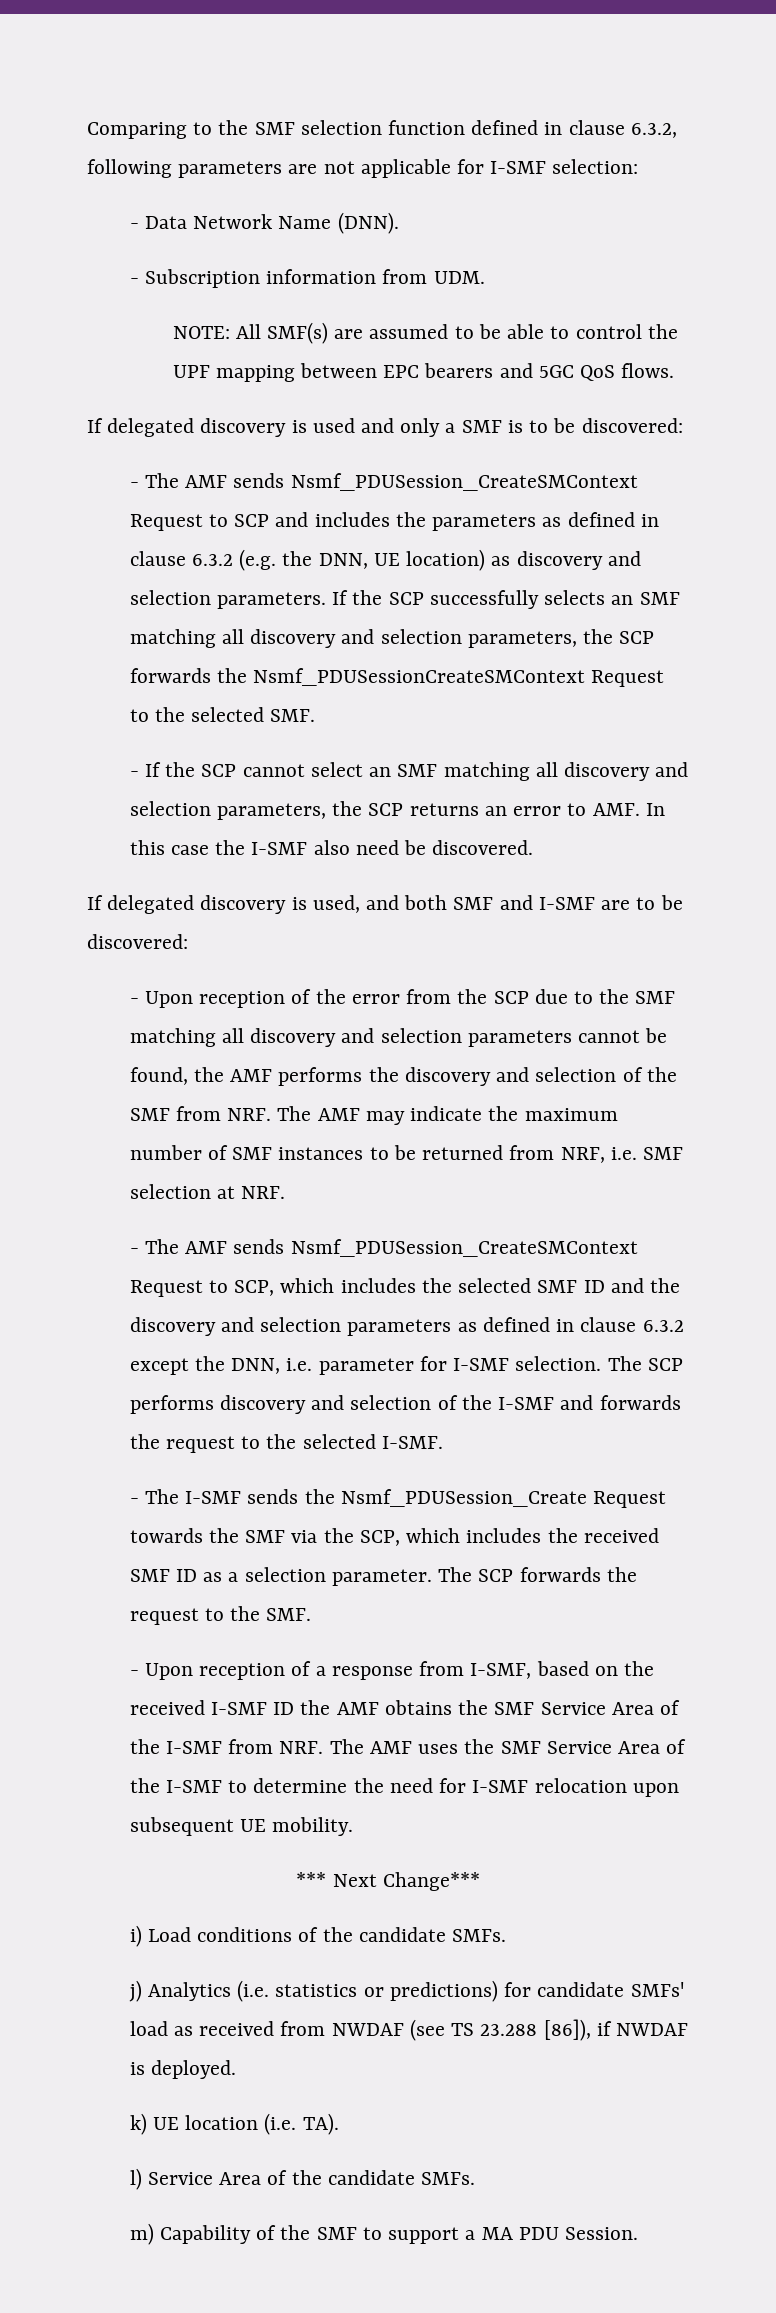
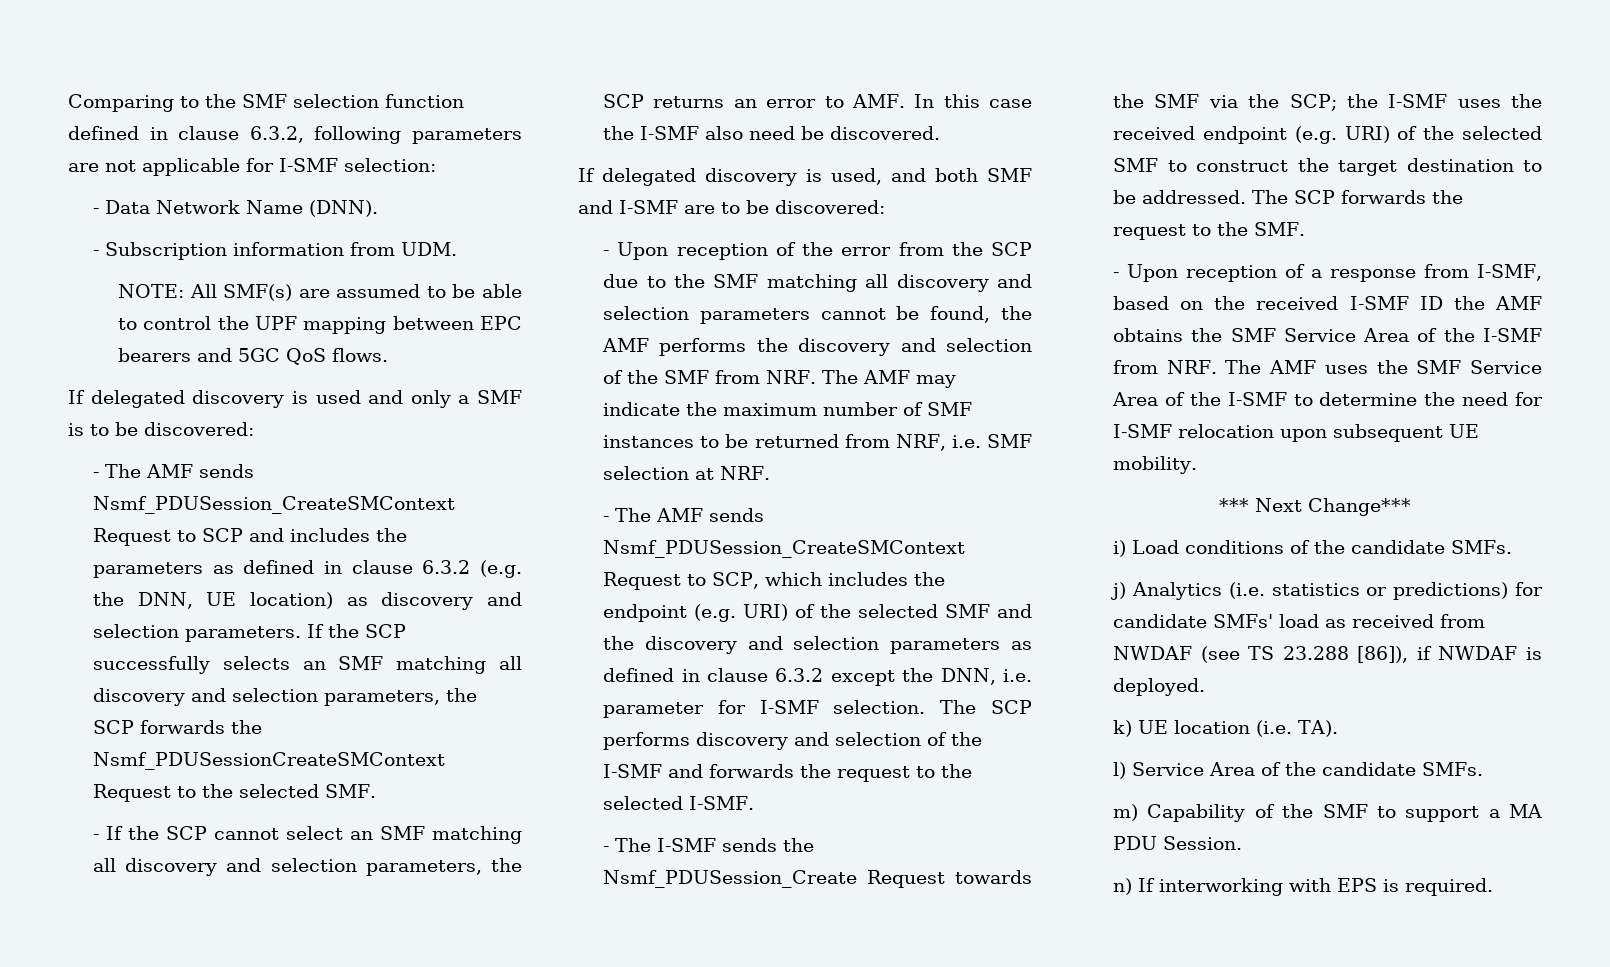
[458,1278,605,1293] selected SMF ID -> [603,604,991,622] endpoint (e.g. URI) of the selected SMF
[359,1528,659,1546] [129,1567,432,1586] SCP, which includes the received SMF ID as a selection parameter. -> [1289,94,1542,111] [1113,126,1542,144] [1113,158,1542,176] [1113,190,1247,204] SCP; the I-SMF uses the received endpoint (e.g. URI) of the selected SMF to construct the target destination to be addressed.
(638, 2233) none -> [1113,878,1494,896] // n) If interworking with EPS is required.

